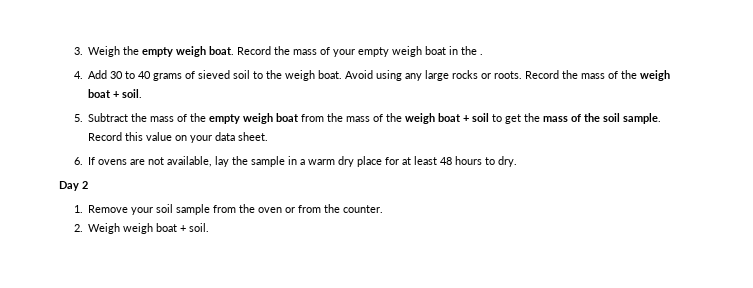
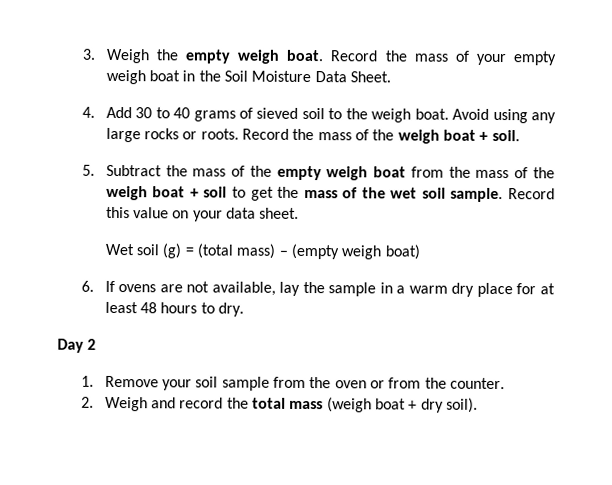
[480,54,484,55] . -> [224,70,392,83] Soil Moisture Data Sheet.
(601, 117) none -> [390,187,418,199] wet
(269, 136) none -> [104,243,420,260] // Wet soil (g) = (total mass) – (empty weigh boat)
[123,223,210,234] weigh boat + soil. -> [151,397,478,413] and record the total mass (weigh boat + dry soil).

